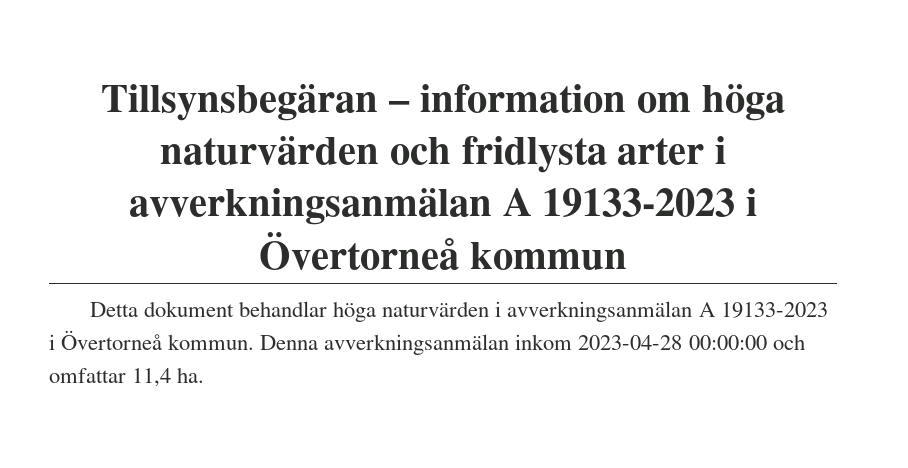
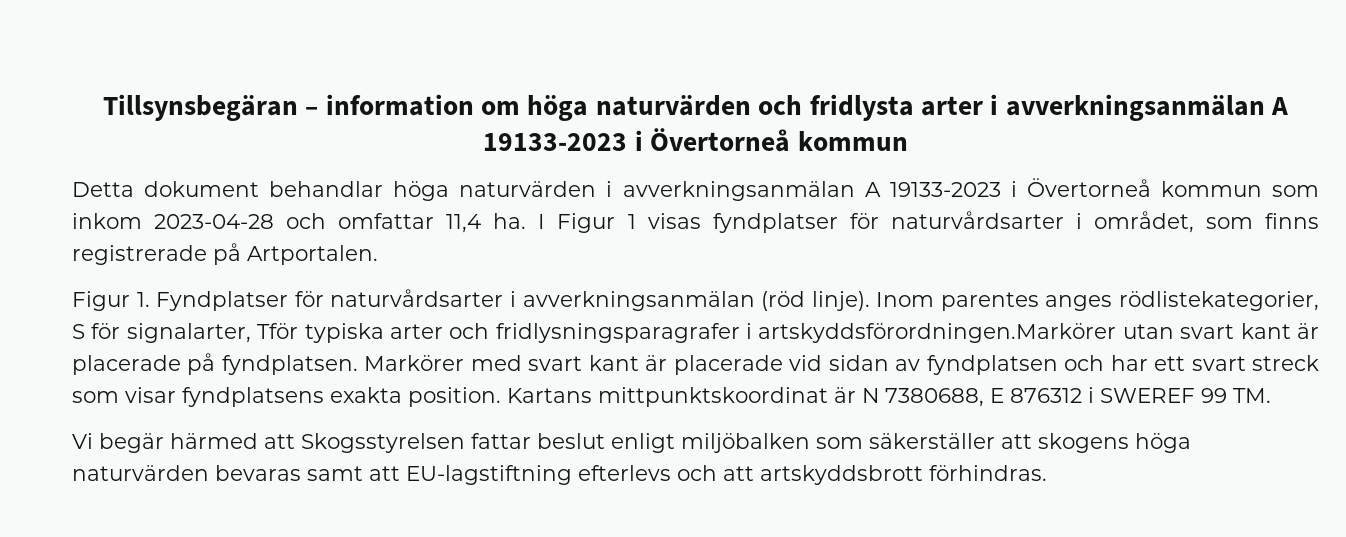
[168,334,510,355] kommun. Denna avverkningsanmälan -> [1160,181,1319,197] kommun som
[688,335,767,350] 00:00:00 -> (275, 221) none
(205, 375) none -> [538,211,1319,233] [72,243,378,265] [72,289,1320,311] [72,323,1320,343] [72,353,1320,375] [72,387,1271,407] [72,433,1191,453] [72,465,1047,485] I Figur 1 visas fyndplatser för naturvårdsarter i området, som finns registrerade på Artportalen. // Figur 1. Fyndplatser för naturvårdsarter i avverkningsanmälan (röd linje). Inom parentes anges rödlistekategorier, S för signalarter, Tför typiska arter och fridlysningsparagrafer i artskyddsförordningen.Markörer utan svart kant är placerade på fyndplatsen. Markörer med svart kant är placerade vid sidan av fyndplatsen och har ett svart streck som visar fyndplatsens exakta position. Kartans mittpunktskoordinat är N 7380688, E 876312 i SWEREF 99 TM. // Vi begär härmed att Skogsstyrelsen fattar beslut enligt miljöbalken som säkerställer att skogens höga naturvärden bevaras samt att EU-lagstiftning efterlevs och att artskyddsbrott förhindras.

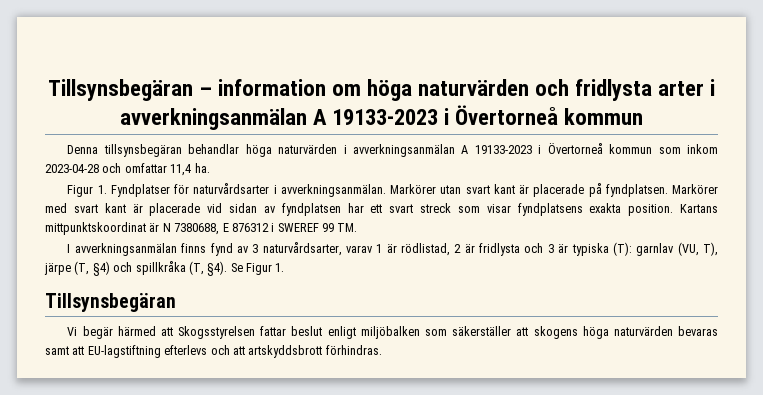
[72,181,260,197] Detta dokument -> [67,144,182,157] Denna tillsynsbegäran
[538,211,1319,233] [72,243,378,265] I Figur 1 visas fyndplatser för naturvårdsarter i området, som finns registrerade på Artportalen. -> (210, 168) none
[522,291,1320,311] [72,323,1117,343] avverkningsanmälan (röd linje). Inom parentes anges rödlistekategorier, S för signalarter, Tför typiska arter och fridlysningsparagrafer i artskyddsförordningen.Markörer -> [280,184,437,197] avverkningsanmälan. Markörer
[1064,355,1105,371] och -> (341, 209) none
(1271, 395) none -> [67,242,718,256] [44,261,285,276] [45,293,176,312] // I avverkningsanmälan finns fynd av 3 naturvårdsarter, varav 1 är rödlistad, 2 är fridlysta och 3 är typiska (T): garnlav (VU, T), järpe (T, §4) och spillkråka (T, §4). Se Figur 1. // Tillsynsbegäran

